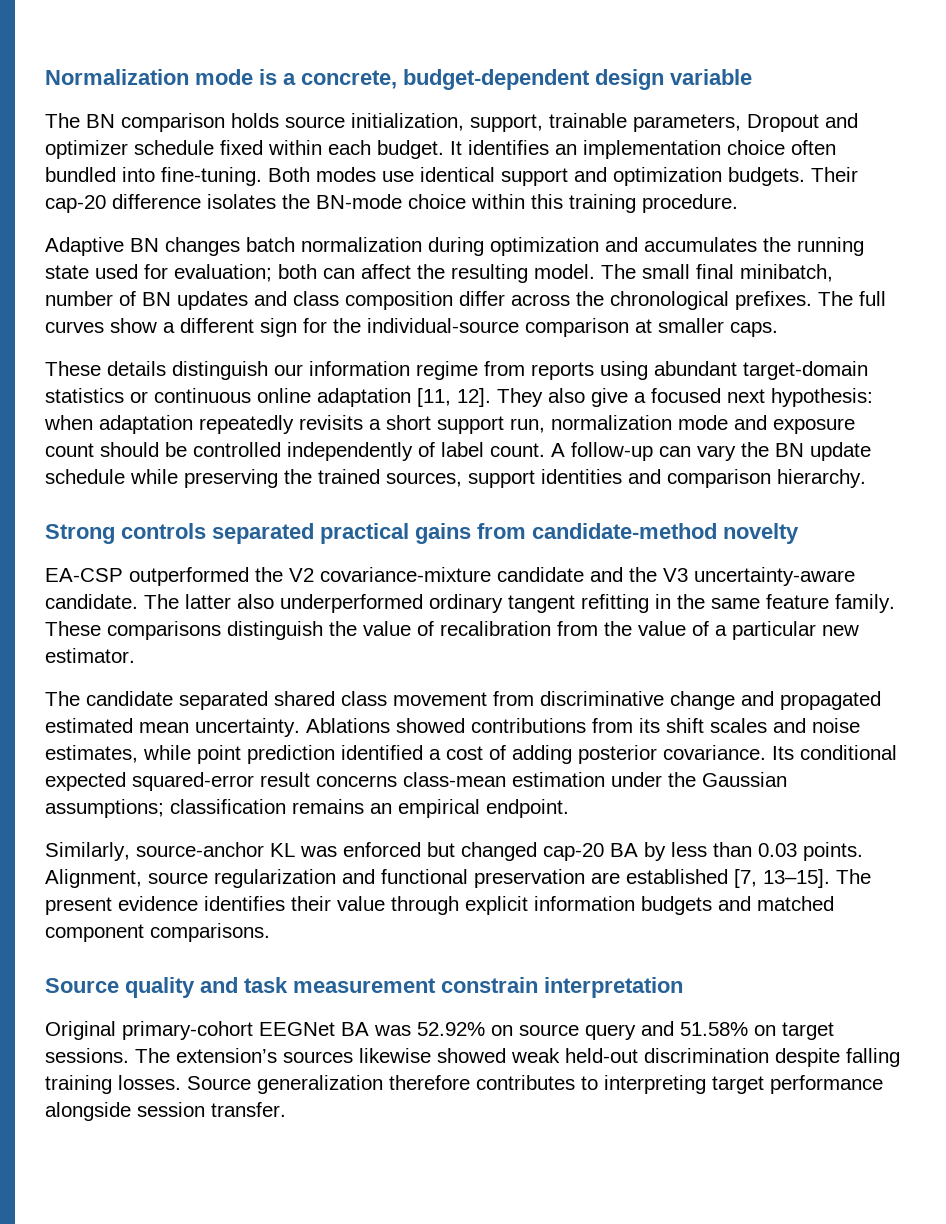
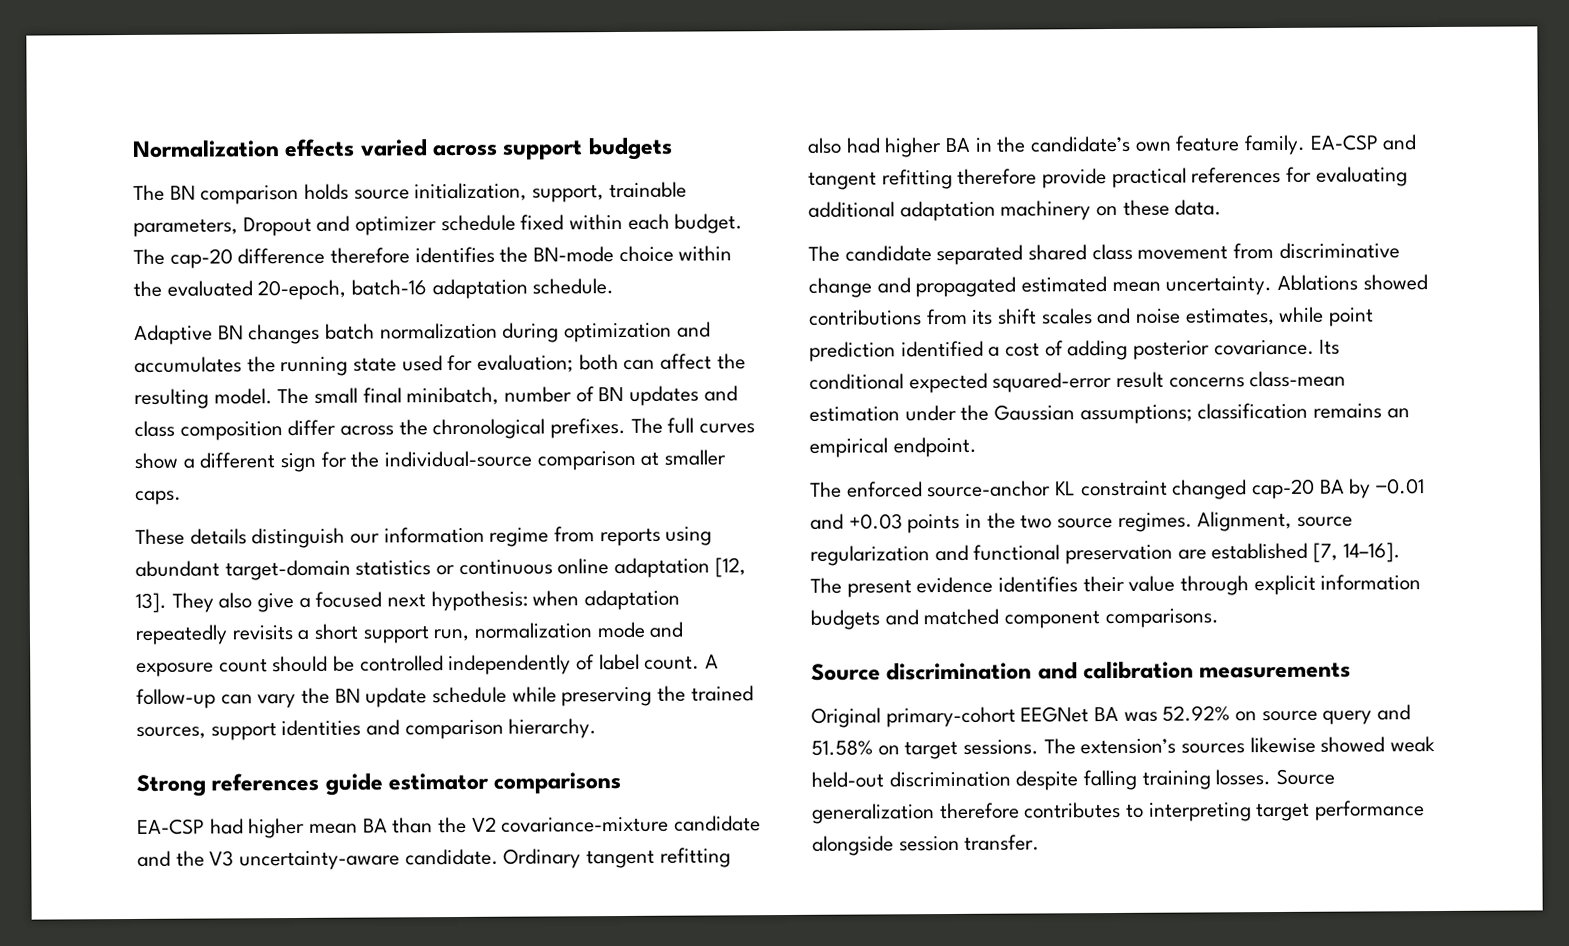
[195,69,752,90] mode is a concrete, budget-dependent design variable -> [284,136,673,161] effects varied across support budgets
[450,140,836,159] [45,167,858,186] [45,194,738,213] It identifies an implementation choice often bundled into fine-tuning. Both modes use identical support and optimization budgets. Their cap-20 difference isolates the BN-mode choice within this training procedure. -> [133,245,733,269] [133,278,615,301] The cap-20 difference therefore identifies the BN-mode choice within the evaluated 20-epoch, batch-16 adaptation schedule.
[417,388,491,407] [11, 12]. -> [714,557,746,578] [135,592,167,613] [12, 13].
[121,523,799,544] [45,567,249,586] controls separated practical gains from candidate-method novelty // EA-CSP outperformed -> [211,771,622,796] [137,817,434,839] references guide estimator comparisons // EA-CSP had higher mean BA than
[144,594,895,613] [45,621,859,640] [45,648,135,663] The latter also underperformed ordinary tangent refitting in the same feature family. These comparisons distinguish the value of recalibration from the value of a particular new estimator. -> [503,847,731,869] [807,134,1418,158] [808,166,1408,190] [808,199,1223,222] Ordinary tangent refitting also had higher BA in the candidate’s own feature family. EA-CSP and tangent refitting therefore provide practical references for evaluating additional adaptation machinery on these data.
[45,842,863,861] Similarly, source-anchor KL was enforced but changed cap-20 BA by less than 0.03 points. -> [810,478,1426,500] [810,512,1193,534] The enforced source-anchor KL constraint changed cap-20 BA by −0.01 and +0.03 points in the two source regimes.
[763,869,830,888] 13–15]. -> [1342,542,1401,563] 14–16].
[125,977,683,998] quality and task measurement constrain interpretation -> [886,660,1352,681] discrimination and calibration measurements

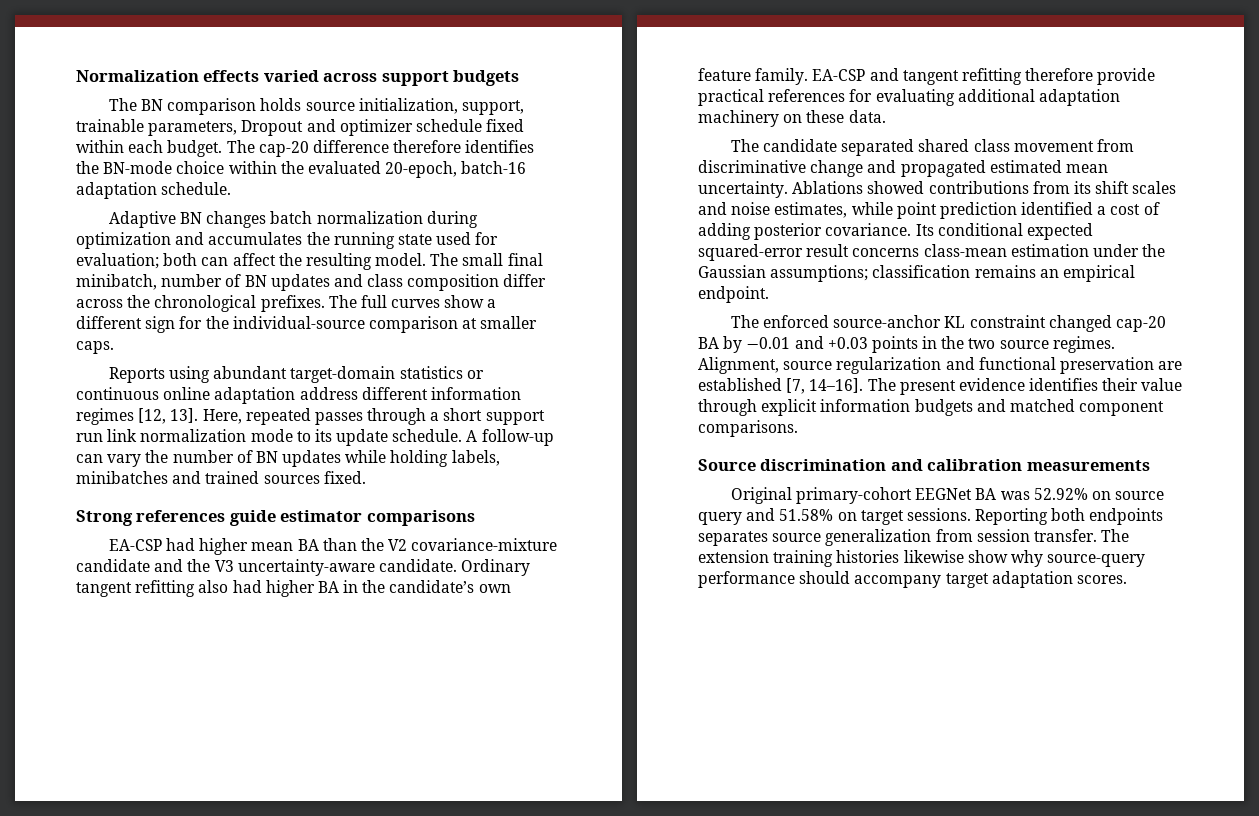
[135,526,661,549] These details distinguish our information regime from reports -> [108,367,165,383] Reports
[714,557,746,578] [135,589,681,613] [135,621,685,645] [136,653,701,677] [12, 13]. They also give a focused next hypothesis: when adaptation repeatedly revisits a short support run, normalization mode and exposure count should be controlled independently of label count. -> [299,387,521,400] [76,408,545,425] [76,429,463,446] address different information regimes [12, 13]. Here, repeated passes through a short support run link normalization mode to its update schedule.
[334,685,754,708] [136,718,598,741] BN update schedule while preserving the trained sources, support identities and comparison hierarchy. -> [172,450,500,467] [76,471,366,484] number of BN updates while holding labels, minibatches and trained sources fixed.
[1043,736,1436,755] [811,768,1336,791] [812,800,1426,824] [812,834,1041,856] The extension’s sources likewise showed weak held-out discrimination despite falling training losses. Source generalization therefore contributes to interpreting target performance alongside session transfer. -> [975,508,1164,525] [698,529,1130,546] [698,550,1146,567] [698,571,1127,588] Reporting both endpoints separates source generalization from session transfer. The extension training histories likewise show why source-query performance should accompany target adaptation scores.

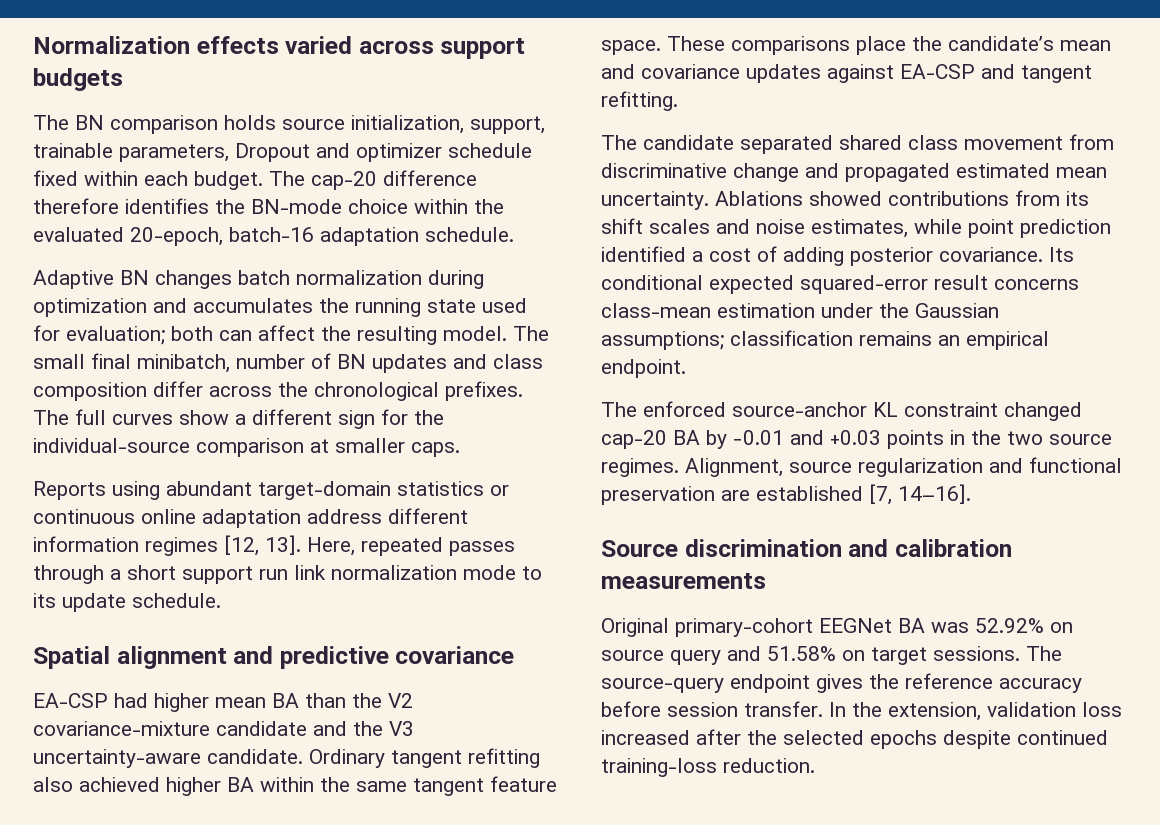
[466,429,554,446] [76,450,500,467] [76,471,366,484] [76,510,475,526] A follow-up can vary the number of BN updates while holding labels, minibatches and trained sources fixed. // Strong references guide estimator comparisons -> [33,646,515,669] // Spatial alignment and predictive covariance
[232,580,262,593] had -> [79,777,160,792] achieved
[343,580,511,593] [698,68,1156,85] [698,89,1120,106] [698,110,886,127] in the candidate’s own feature family. EA-CSP and tangent refitting therefore provide practical references for evaluating additional adaptation machinery on these data. -> [260,776,557,796] [601,36,1111,55] [601,64,1092,83] [601,91,678,111] within the same tangent feature space. These comparisons place the candidate’s mean and covariance updates against EA-CSP and tangent refitting.
[867,378,1183,395] [698,399,1165,416] [698,420,798,437] The present evidence identifies their value through explicit information budgets and matched component comparisons. -> (971, 494) none
[975,508,1164,525] [698,529,1130,546] [698,550,1146,567] [698,571,1127,588] Reporting both endpoints separates source generalization from session transfer. The extension training histories likewise show why source-query performance should accompany target adaptation scores. -> [1026,646,1062,661] [601,673,1082,693] [601,701,1122,721] [601,729,1108,749] [601,758,815,777] The source-query endpoint gives the reference accuracy before session transfer. In the extension, validation loss increased after the selected epochs despite continued training-loss reduction.

